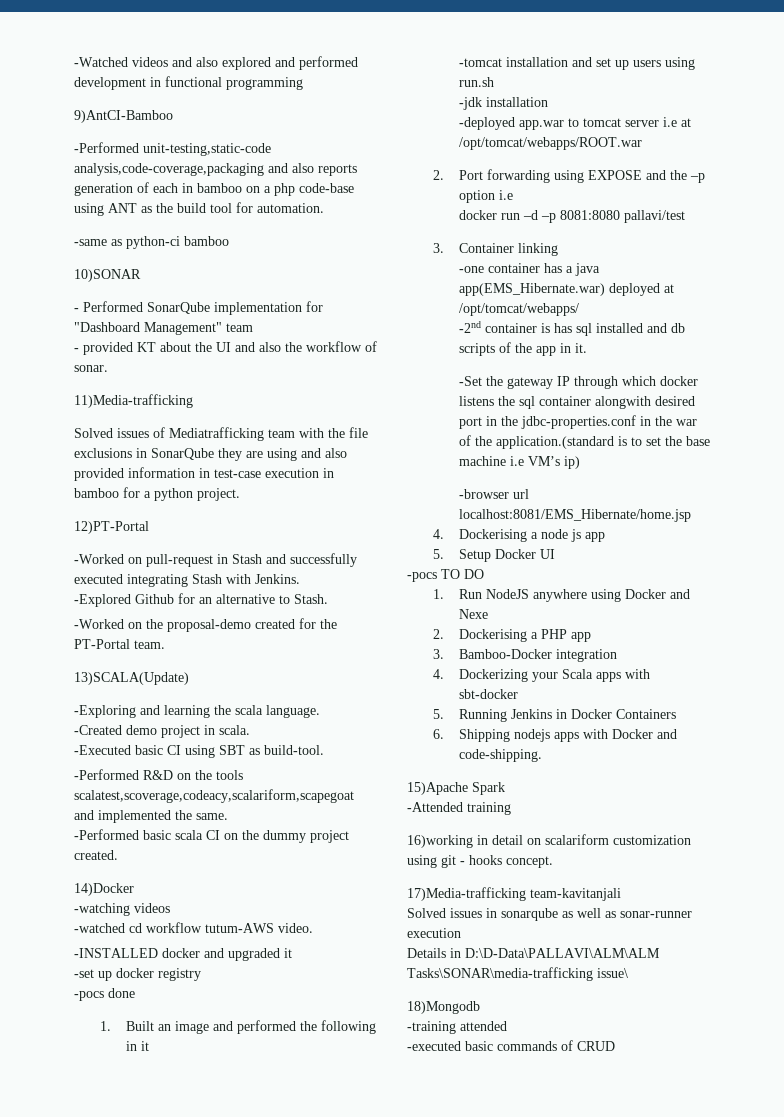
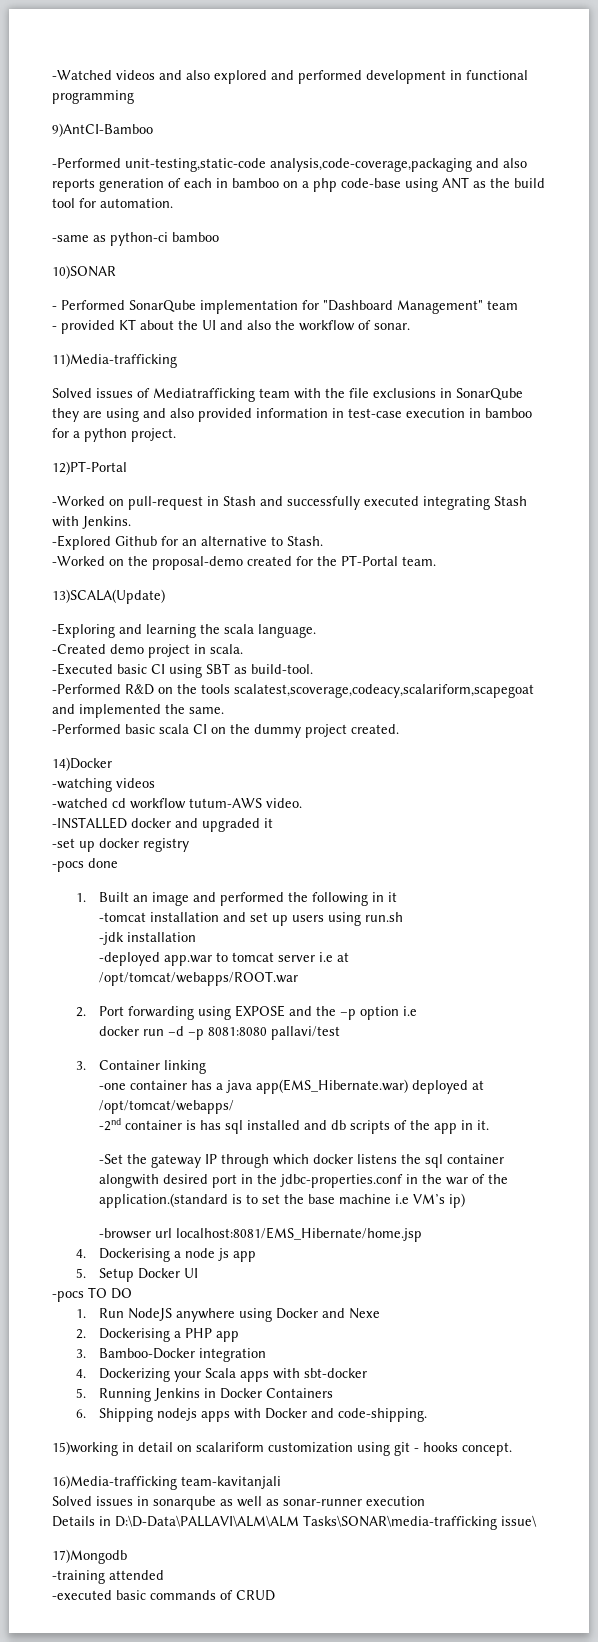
[407,782,505,795] [407,802,511,815] [407,835,473,848] 15)Apache Spark // -Attended training // 16)working -> [52,1441,118,1456] 15)working
[407,887,526,901] 17)Media-trafficking -> [52,1475,177,1490] 16)Media-trafficking
[407,1001,480,1014] 18)Mongodb -> [52,1549,127,1564] 17)Mongodb

